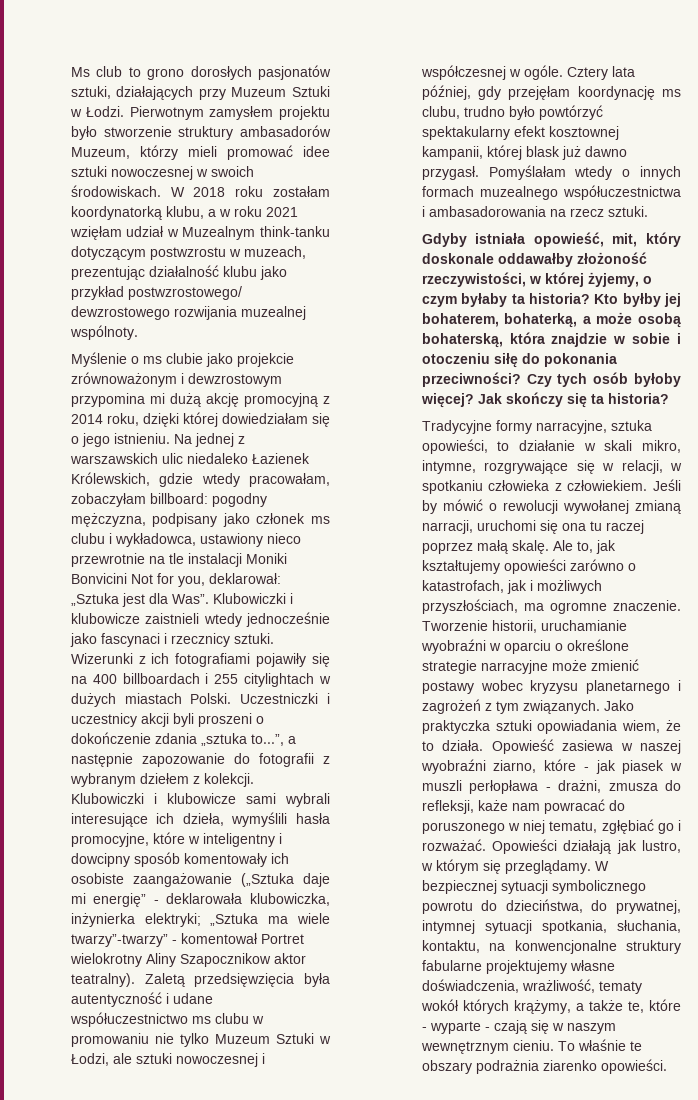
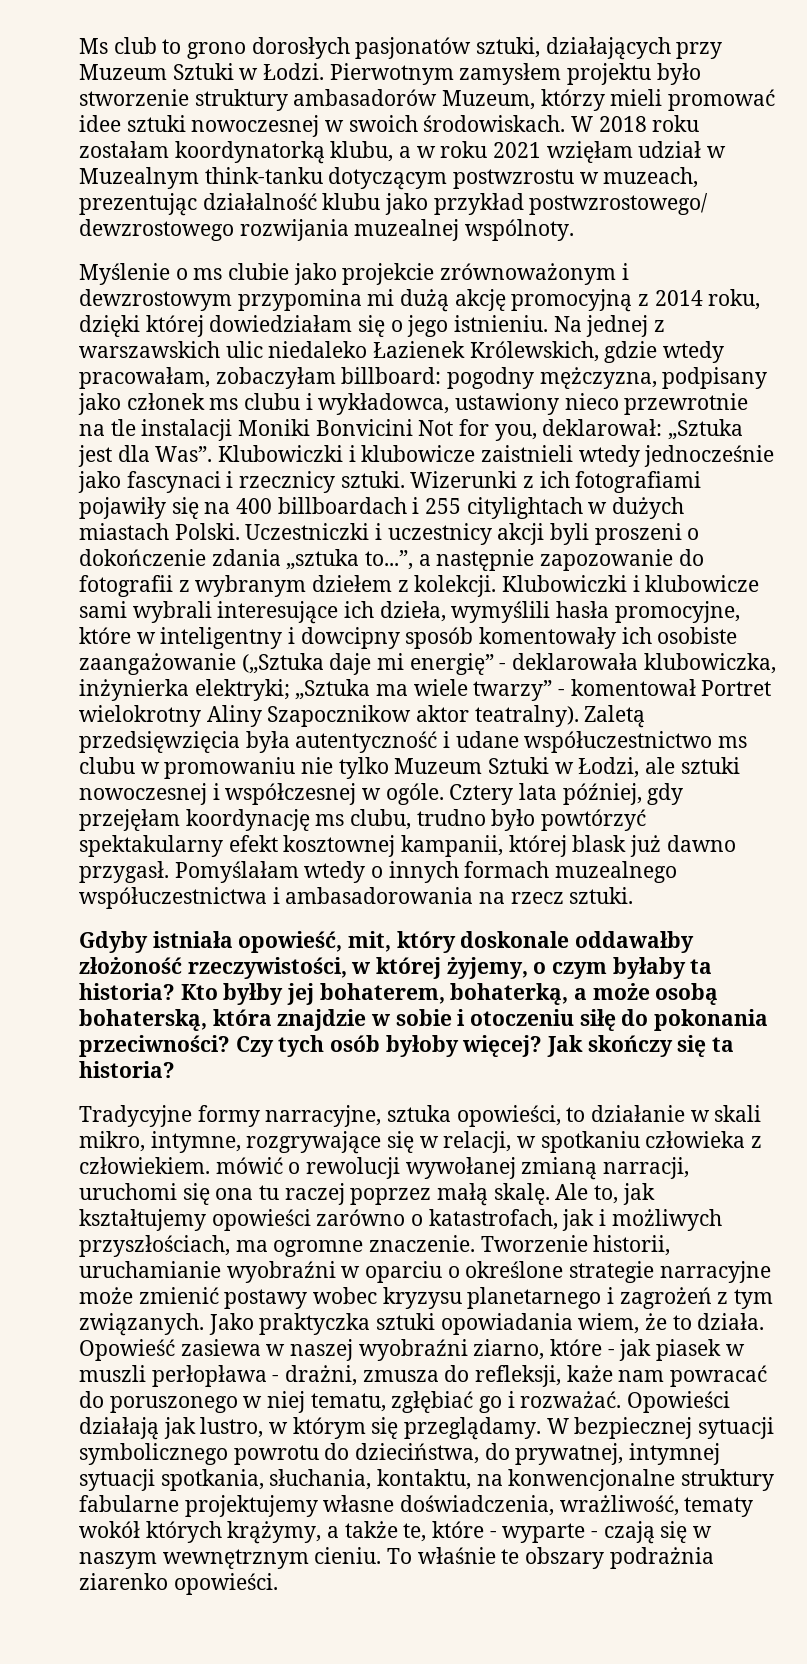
[70,934,168,947] twarzy”-twarzy” -> [473,680,553,701] twarzy”
[653,479,681,491] [421,500,437,514] Jeśli by -> (210, 1165) none

